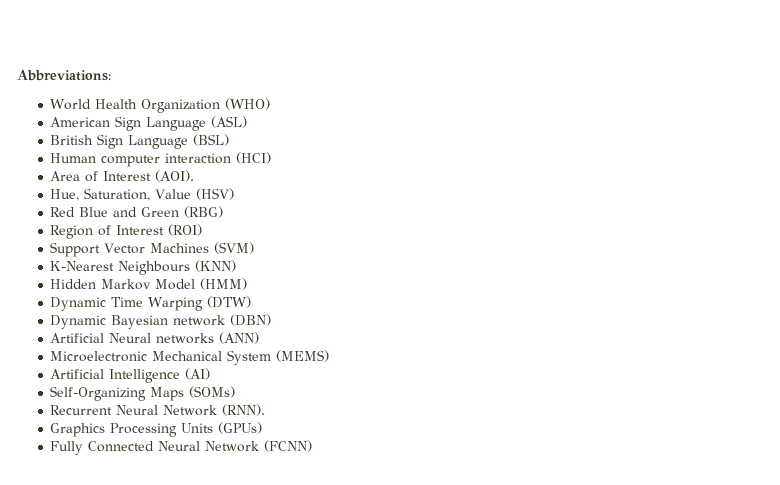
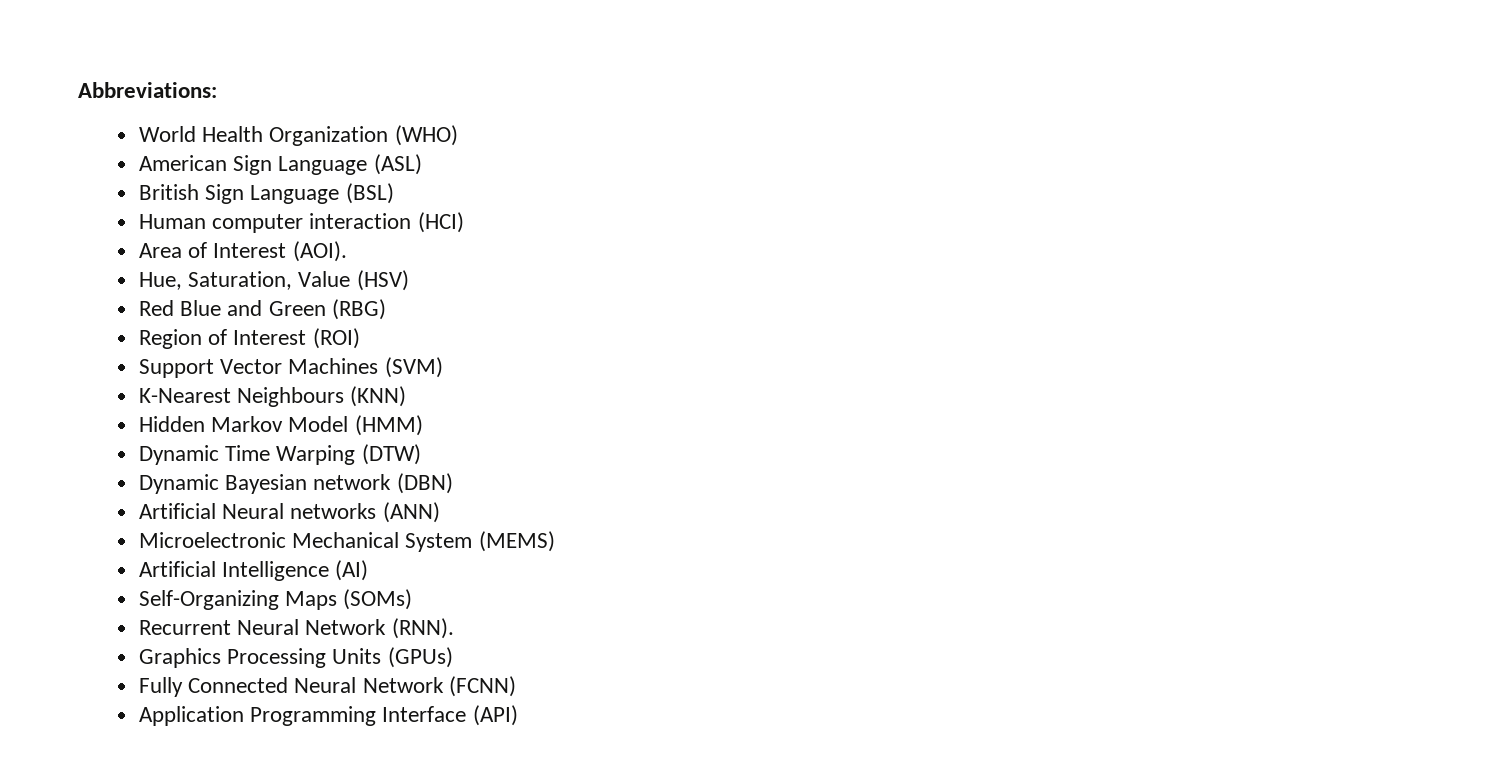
(313, 446) none -> [139,705,518,726] // Application Programming Interface (API)

